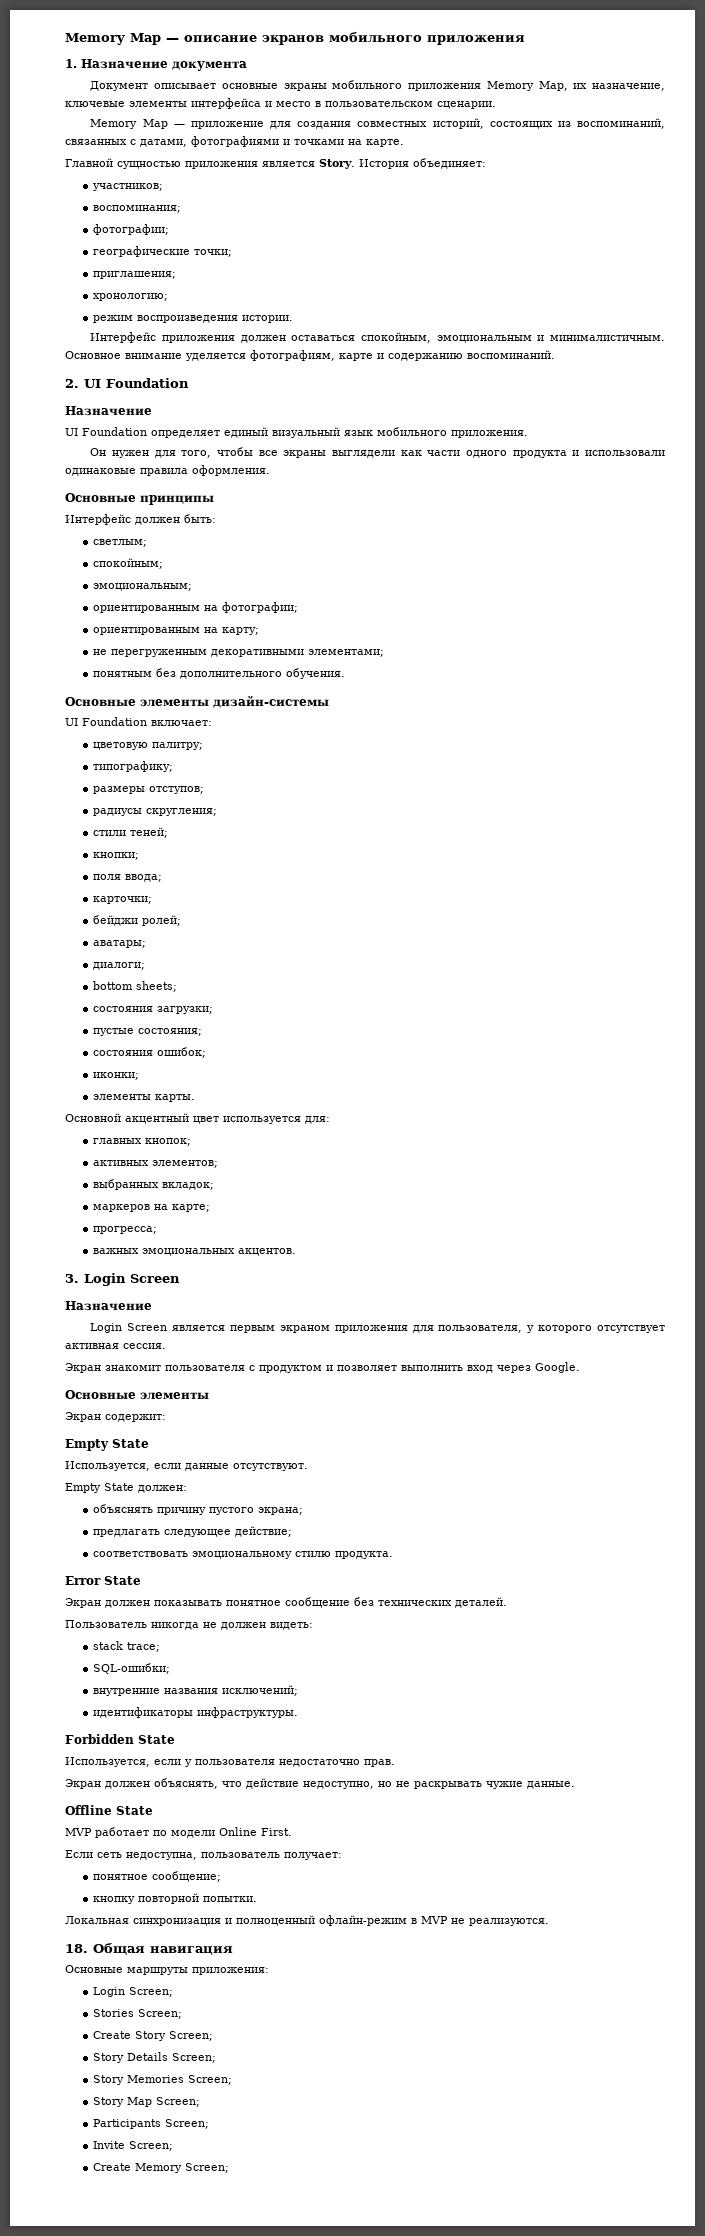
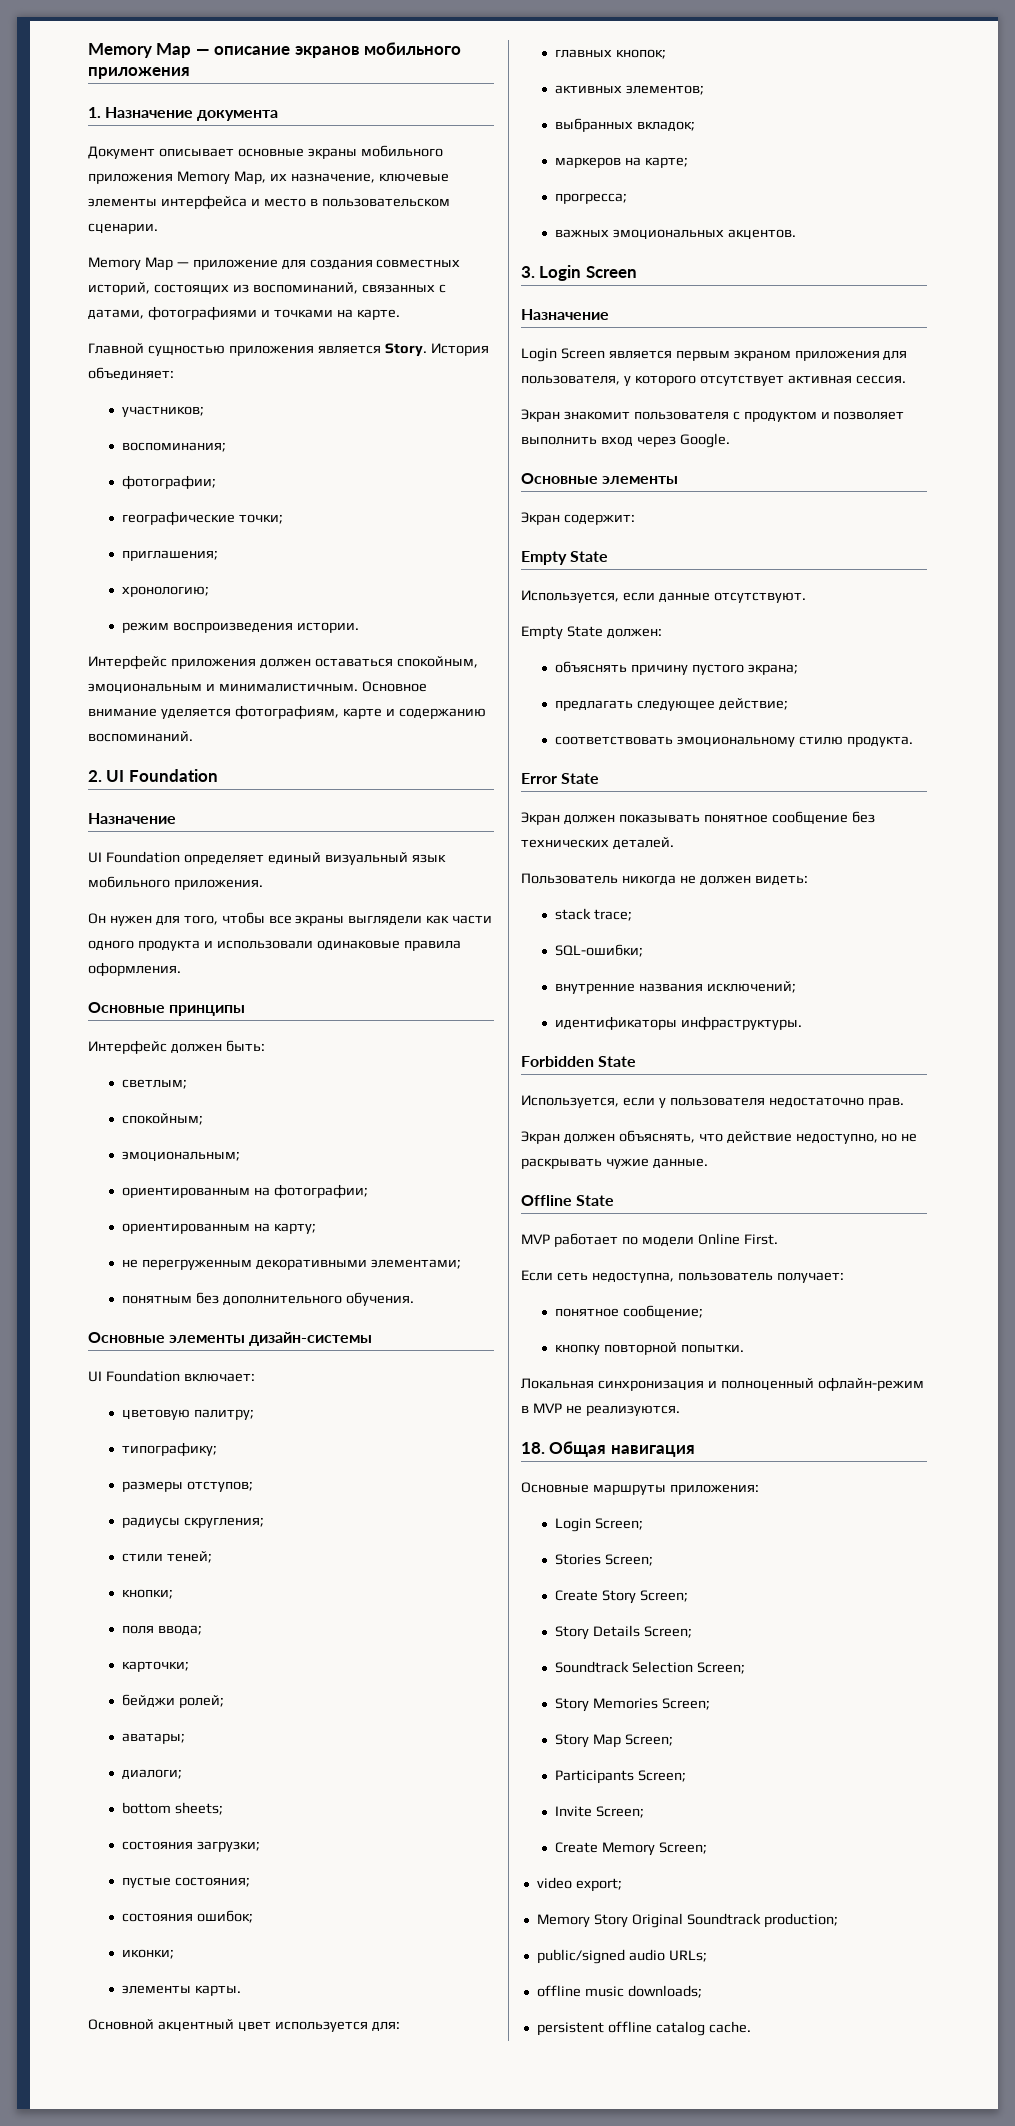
(216, 2058) none -> [555,1661,745,1674] // Soundtrack Selection Screen;
(229, 2168) none -> [536,1877,622,1892] [536,1913,838,1928] [536,1949,707,1964] [536,1985,702,1998] [536,2021,751,2036] // video export; // Memory Story Original Soundtrack production; // public/signed audio URLs; // offline music downloads; // persistent offline catalog cache.

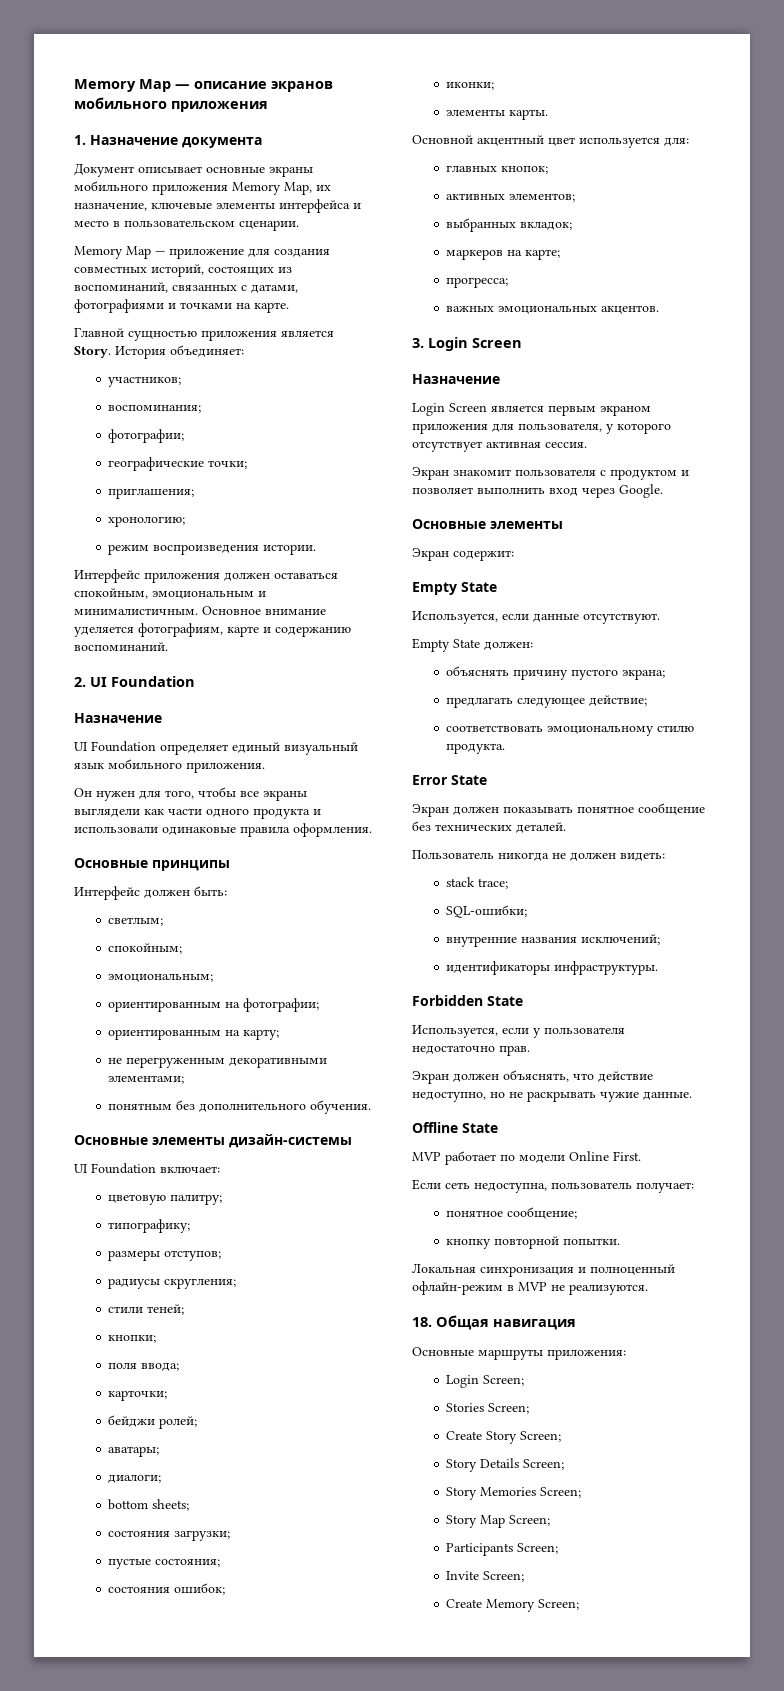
[555,1661,745,1674] // Soundtrack Selection Screen; -> (565, 1464) none
[536,1877,622,1892] [536,1913,838,1928] [536,1949,707,1964] [536,1985,702,1998] [536,2021,751,2036] // video export; // Memory Story Original Soundtrack production; // public/signed audio URLs; // offline music downloads; // persistent offline catalog cache. -> (580, 1604) none

